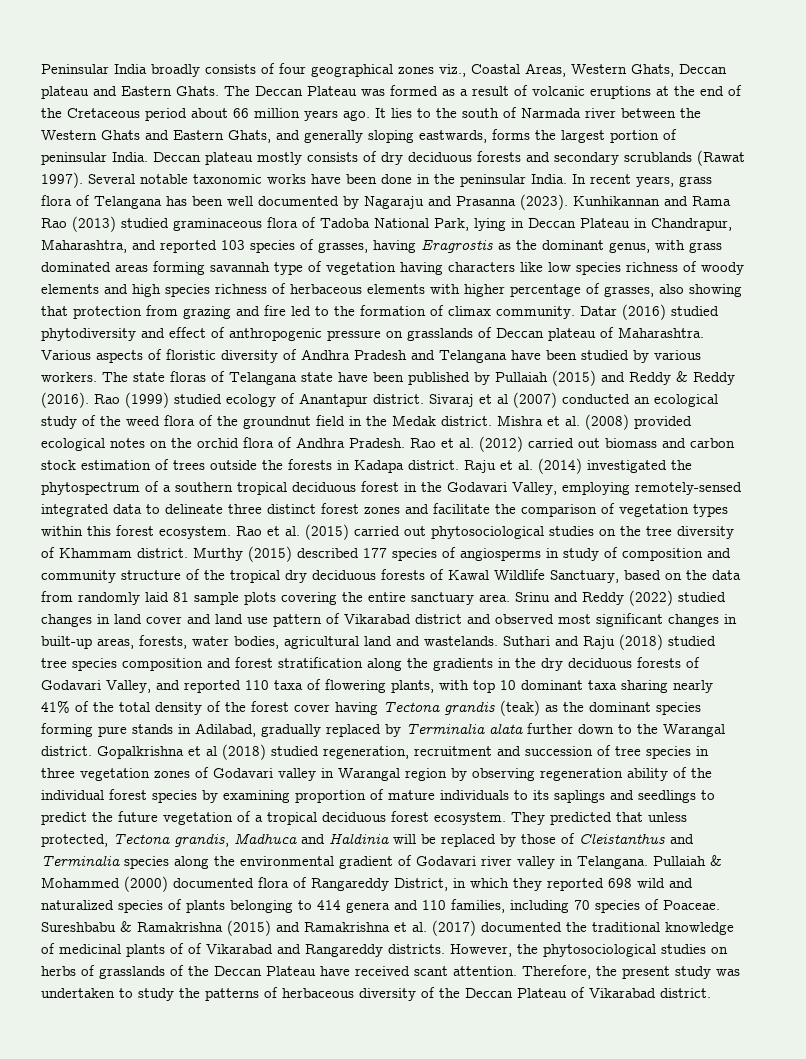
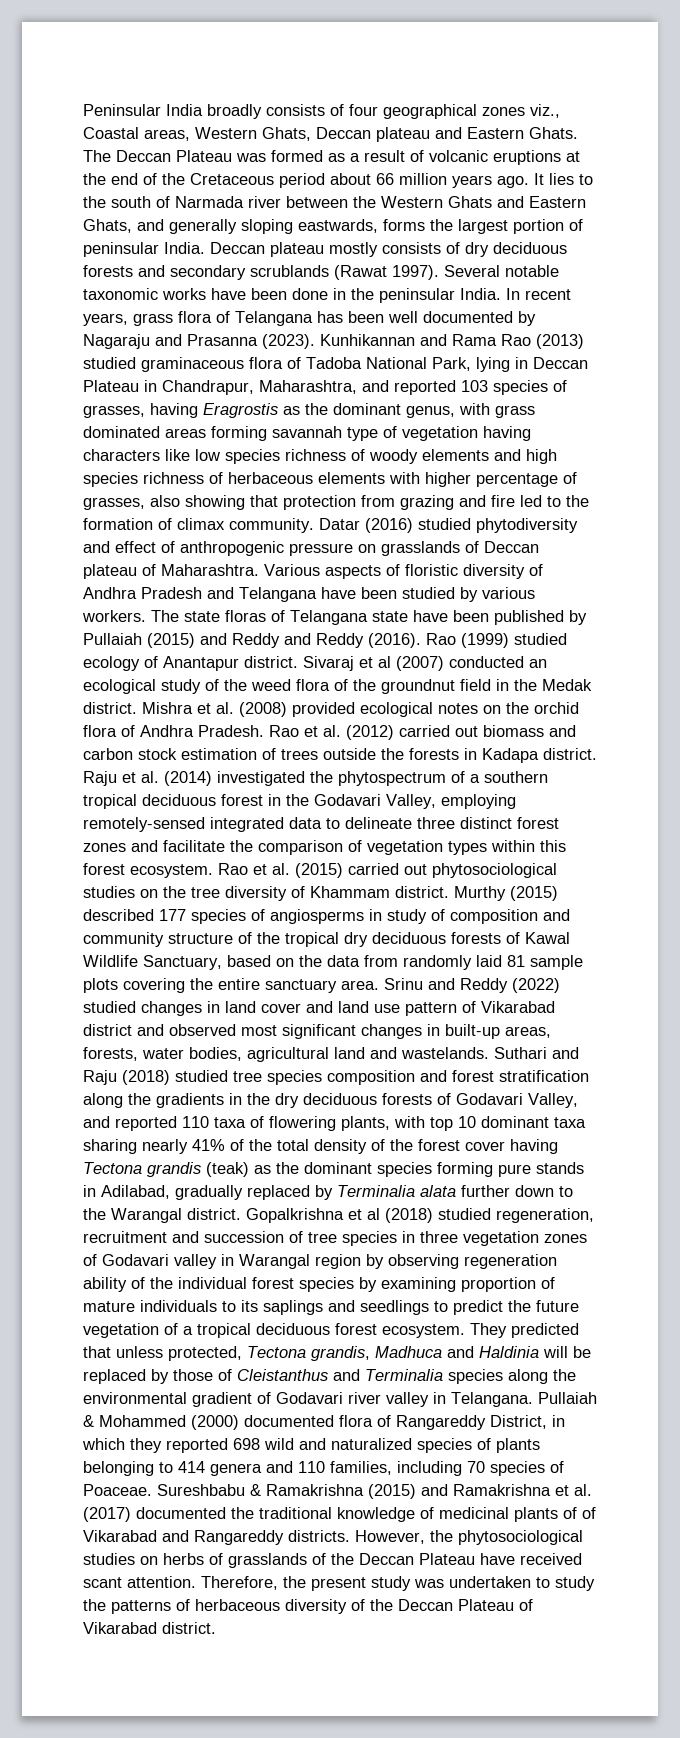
[525,63,566,77] Areas, -> [144,129,190,141] areas,
[676,371,688,382] & -> [284,633,311,645] and

